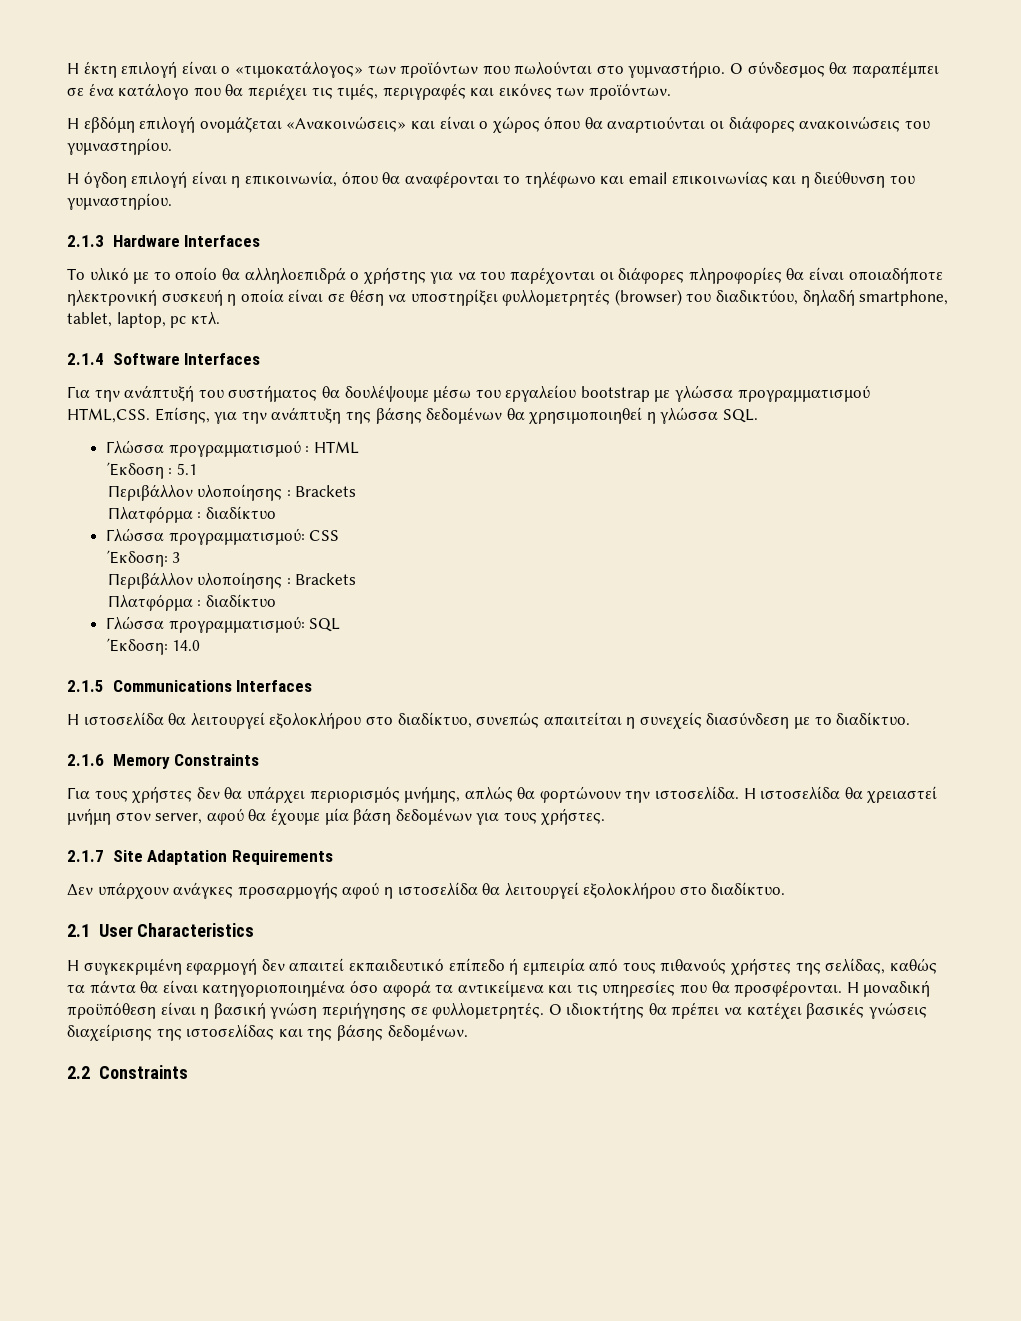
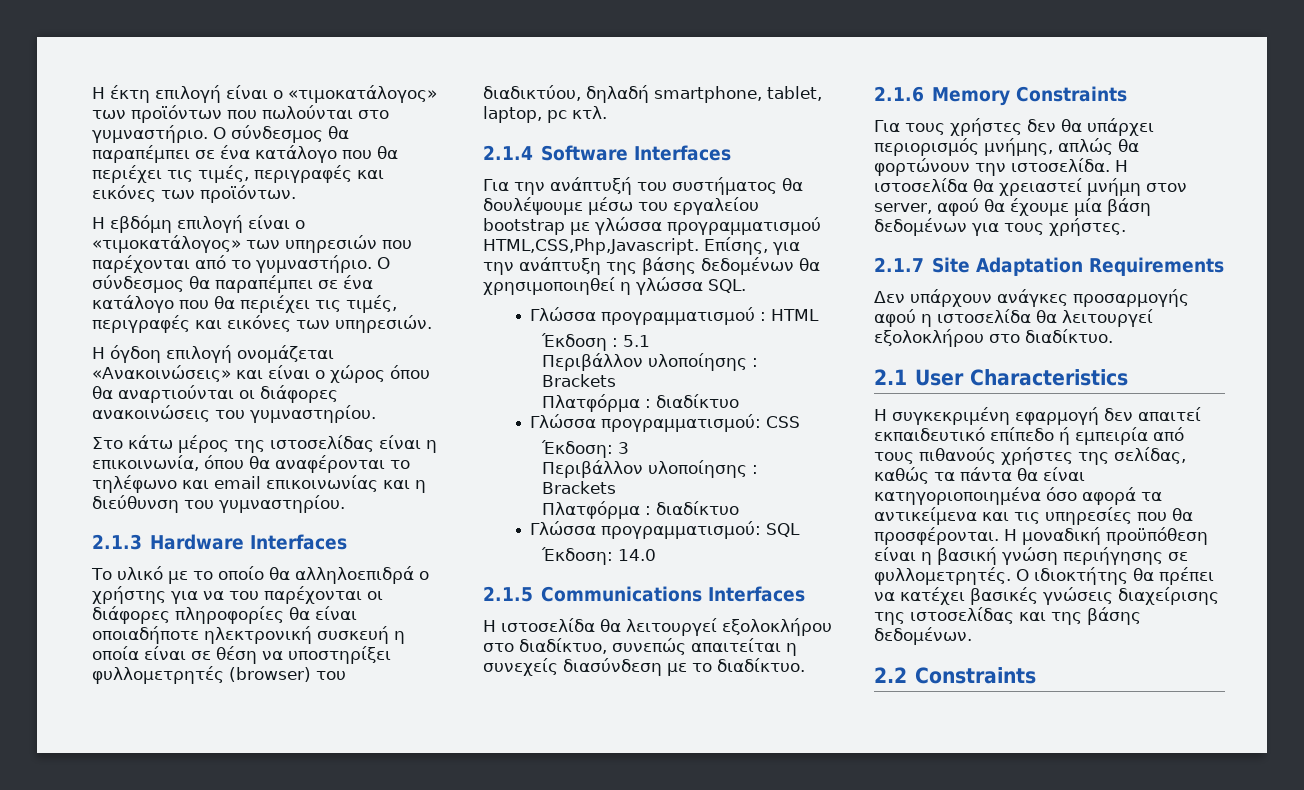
(196, 124) none -> [248,215,305,229] [92,235,412,253] [92,255,390,273] [92,275,373,293] [92,295,397,313] [92,315,432,333] [92,345,232,363] είναι ο «τιμοκατάλογος» των υπηρεσιών που παρέχονται από το γυμναστήριο. Ο σύνδεσμος θα παραπέμπει σε ένα κατάλογο που θα περιέχει τις τιμές, περιγραφές και εικόνες των υπηρεσιών. // Η όγδοη επιλογή
[67,171,188,188] Η όγδοη επιλογή -> [92,435,374,453] Στο κάτω μέρος της ιστοσελίδας
[67,408,150,423] HTML,CSS. -> [483,238,699,255] HTML,CSS,Php,Javascript.

